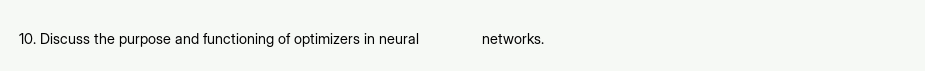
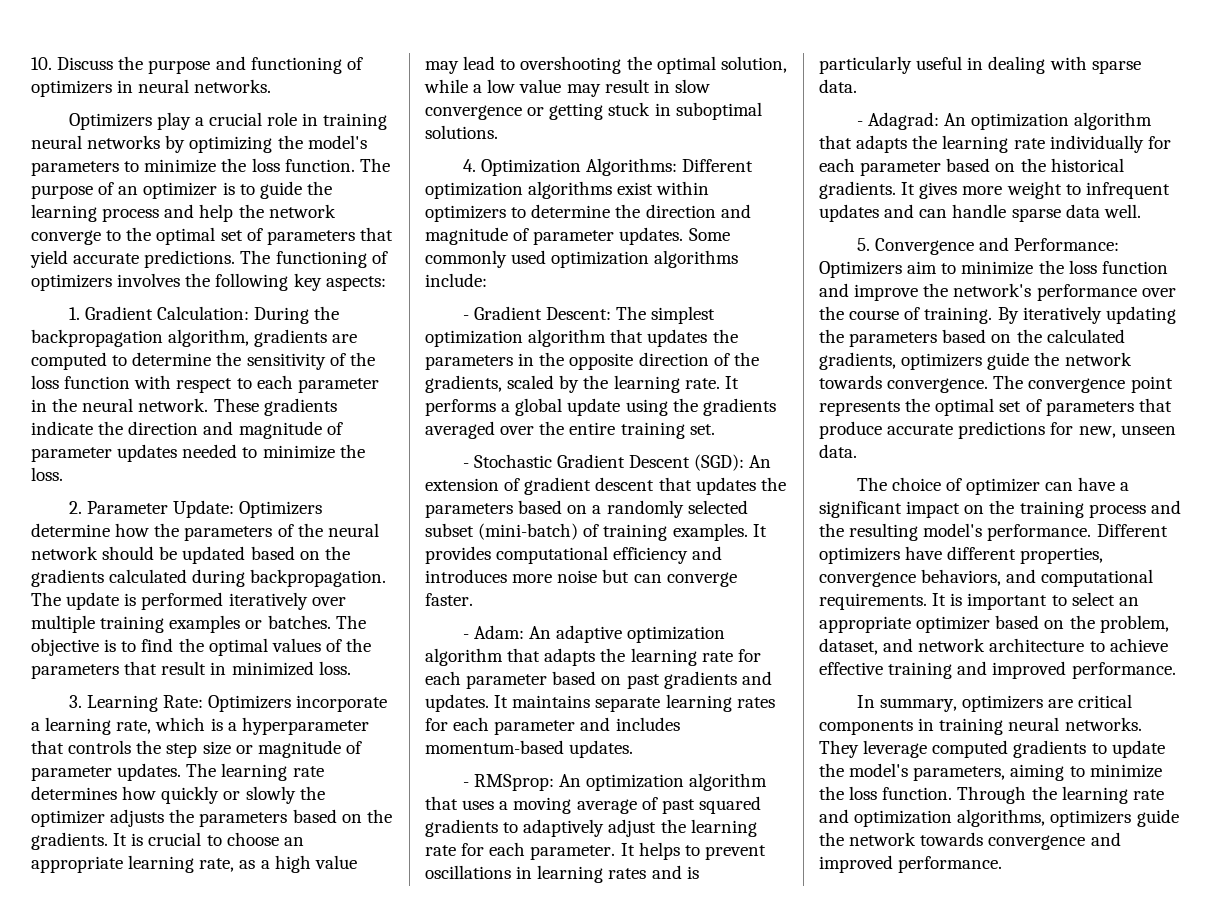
(544, 38) none -> [68,112,388,130] [31,135,367,153] [31,158,390,176] [31,181,332,199] [31,204,336,222] [31,227,393,245] [30,250,388,268] [31,273,386,291] [68,306,340,324] [31,329,358,347] [31,352,375,370] [31,375,379,393] [31,398,337,416] [31,421,343,439] [31,444,365,462] [31,467,63,481] [68,500,322,518] [31,523,379,541] [31,546,350,564] [31,569,387,587] [31,592,346,610] [31,615,366,633] [31,638,372,656] [31,661,351,679] [68,695,388,712] [31,717,369,735] [31,740,362,758] [31,763,324,781] [31,786,325,804] [31,809,392,827] [31,832,304,850] [31,855,357,873] [425,56,787,74] [424,79,710,97] [425,102,762,120] [425,125,498,139] [462,158,753,176] [425,181,710,199] [425,204,751,222] [425,227,730,245] [425,250,739,268] [425,273,487,287] [462,306,716,324] [425,329,738,347] [425,352,759,370] [425,375,739,393] [425,398,776,416] [425,421,715,439] [462,454,772,471] [425,477,786,495] [425,500,748,518] [425,523,767,541] [425,546,723,564] [425,569,737,587] [425,593,473,606] [462,625,726,643] [425,648,761,666] [425,671,772,689] [425,694,775,712] [425,717,680,735] [425,740,634,758] [462,773,768,791] [425,796,761,814] [425,819,757,837] [425,842,766,860] [425,865,699,883] [819,56,1141,74] [819,79,857,93] [856,112,1153,130] [819,135,1171,153] [819,158,1124,176] [819,181,1170,199] [819,204,1141,222] [856,237,1119,255] [819,260,1168,278] [819,283,1176,301] [819,306,1176,324] [819,329,1125,347] [819,352,1132,370] [819,375,1173,393] [819,398,1172,416] [819,421,1176,439] [819,444,857,458] [856,477,1130,495] [819,500,1181,518] [819,523,1168,541] [819,546,1104,564] [819,569,1154,587] [819,592,1139,610] [819,615,1169,633] [819,638,1168,655] [819,661,1176,679] [856,694,1133,712] [819,717,1142,735] [819,740,1165,758] [819,763,1162,781] [819,786,1164,804] [819,809,1179,827] [819,832,1121,850] [819,855,1003,873] // Optimizers play a crucial role in training neural networks by optimizing the model's parameters to minimize the loss function. The purpose of an optimizer is to guide the learning process and help the network converge to the optimal set of parameters that yield accurate predictions. The functioning of optimizers involves the following key aspects: // 1. Gradient Calculation: During the backpropagation algorithm, gradients are computed to determine the sensitivity of the loss function with respect to each parameter in the neural network. These gradients indicate the direction and magnitude of parameter updates needed to minimize the loss. // 2. Parameter Update: Optimizers determine how the parameters of the neural network should be updated based on the gradients calculated during backpropagation. The update is performed iteratively over multiple training examples or batches. The objective is to find the optimal values of the parameters that result in minimized loss. // 3. Learning Rate: Optimizers incorporate a learning rate, which is a hyperparameter that controls the step size or magnitude of parameter updates. The learning rate determines how quickly or slowly the optimizer adjusts the parameters based on the gradients. It is crucial to choose an appropriate learning rate, as a high value may lead to overshooting the optimal solution, while a low value may result in slow convergence or getting stuck in suboptimal solutions. // 4. Optimization Algorithms: Different optimization algorithms exist within optimizers to determine the direction and magnitude of parameter updates. Some commonly used optimization algorithms include: // - Gradient Descent: The simplest optimization algorithm that updates the parameters in the opposite direction of the gradients, scaled by the learning rate. It performs a global update using the gradients averaged over the entire training set. // - Stochastic Gradient Descent (SGD): An extension of gradient descent that updates the parameters based on a randomly selected subset (mini-batch) of training examples. It provides computational efficiency and introduces more noise but can converge faster. // - Adam: An adaptive optimization algorithm that adapts the learning rate for each parameter based on past gradients and updates. It maintains separate learning rates for each parameter and includes momentum-based updates. // - RMSprop: An optimization algorithm that uses a moving average of past squared gradients to adaptively adjust the learning rate for each parameter. It helps to prevent oscillations in learning rates and is particularly useful in dealing with sparse data. // - Adagrad: An optimization algorithm that adapts the learning rate individually for each parameter based on the historical gradients. It gives more weight to infrequent updates and can handle sparse data well. // 5. Convergence and Performance: Optimizers aim to minimize the loss function and improve the network's performance over the course of training. By iteratively updating the parameters based on the calculated gradients, optimizers guide the network towards convergence. The convergence point represents the optimal set of parameters that produce accurate predictions for new, unseen data. // The choice of optimizer can have a significant impact on the training process and the resulting model's performance. Different optimizers have different properties, convergence behaviors, and computational requirements. It is important to select an appropriate optimizer based on the problem, dataset, and network architecture to achieve effective training and improved performance. // In summary, optimizers are critical components in training neural networks. They leverage computed gradients to update the model's parameters, aiming to minimize the loss function. Through the learning rate and optimization algorithms, optimizers guide the network towards convergence and improved performance.

